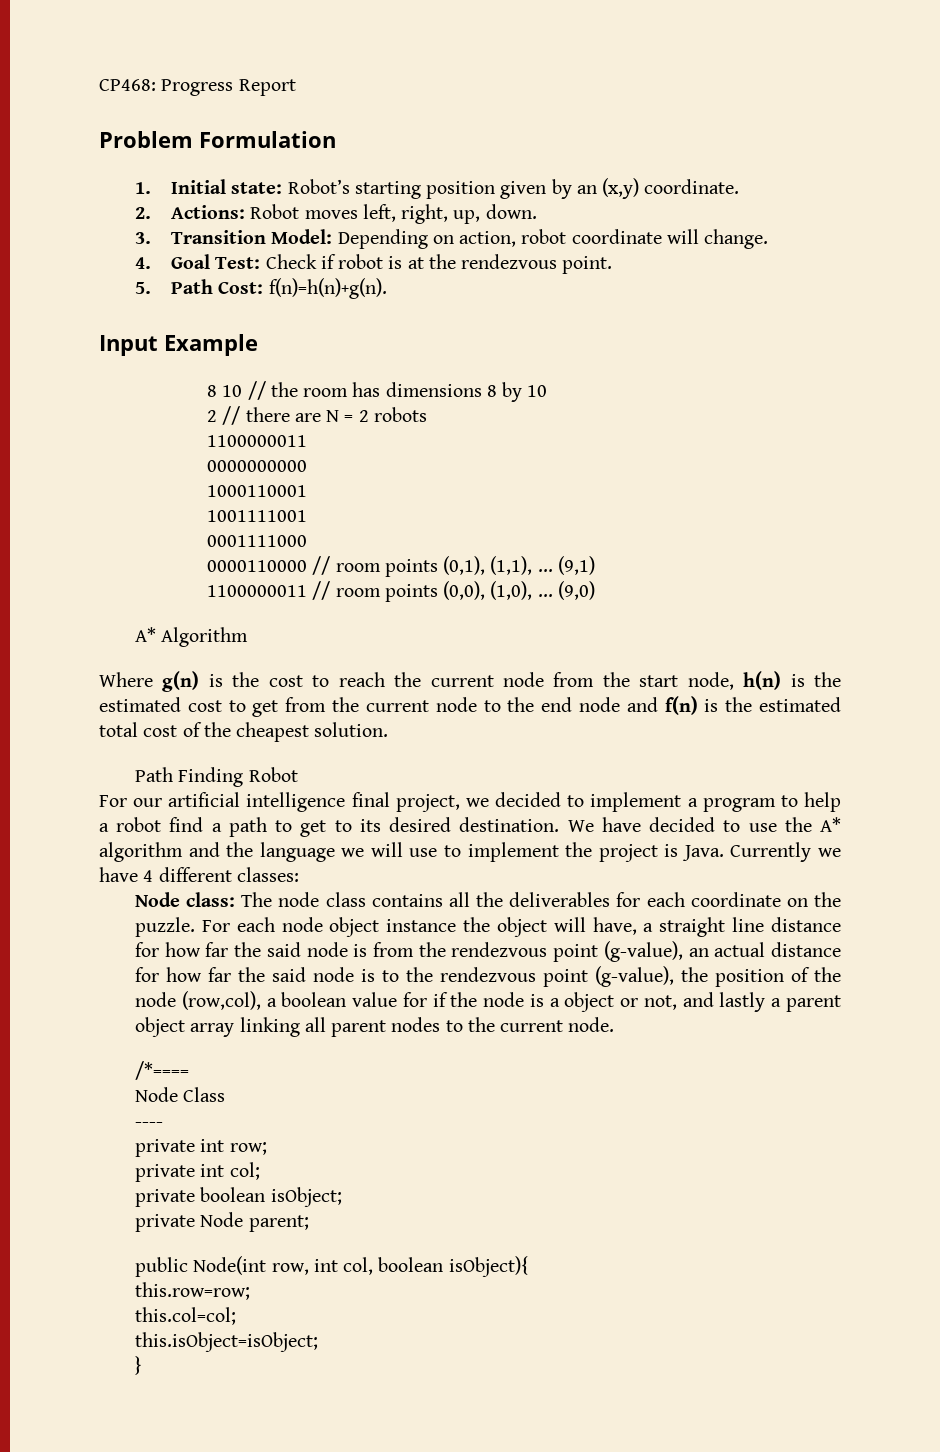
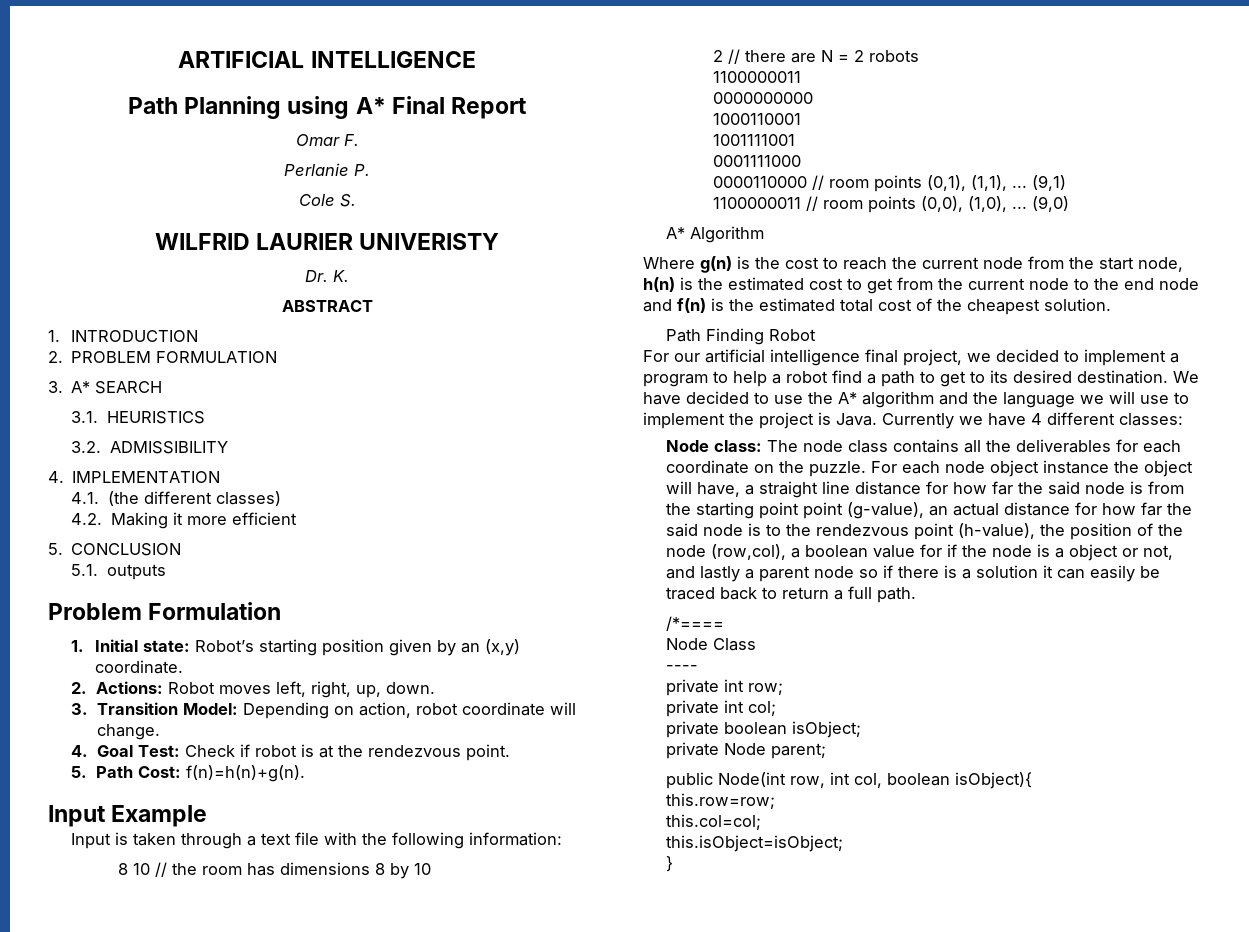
[99,79,296,96] CP468: Progress Report -> [178,51,476,68] [127,96,528,119] [295,134,359,146] [284,163,370,176] [298,194,356,207] [154,233,500,250] [305,270,349,282] [281,300,373,312] [48,330,199,342] [48,351,278,363] [48,381,163,394] [71,411,205,424] [71,441,228,454] [48,471,221,483] [71,491,281,506] [71,512,297,529] [48,543,182,556] [71,564,166,580] ARTIFICIAL INTELLIGENCE // Path Planning using A* Final Report // Omar F. // Perlanie P. // Cole S. // WILFRID LAURIER UNIVERISTY // Dr. K. // ABSTRACT // 1. INTRODUCTION // 2. PROBLEM FORMULATION // 3. A* SEARCH // 3.1. HEURISTICS // 3.2. ADMISSIBILITY // 4. IMPLEMENTATION // 4.1. (the different classes) // 4.2. Making it more efficient // 5. CONCLUSION // 5.1. outputs
(258, 345) none -> [71,832,563,849] // Input is taken through a text file with the following information:
[451,942,548,957] rendezvous -> [696,502,800,519] starting point
[595,966,675,987] (g-value), -> [958,523,1036,539] (h-value),
[135,1017,615,1037] object array linking all parent nodes to the current node. -> [814,565,1161,582] [666,586,917,603] node so if there is a solution it can easily be traced back to return a full path.

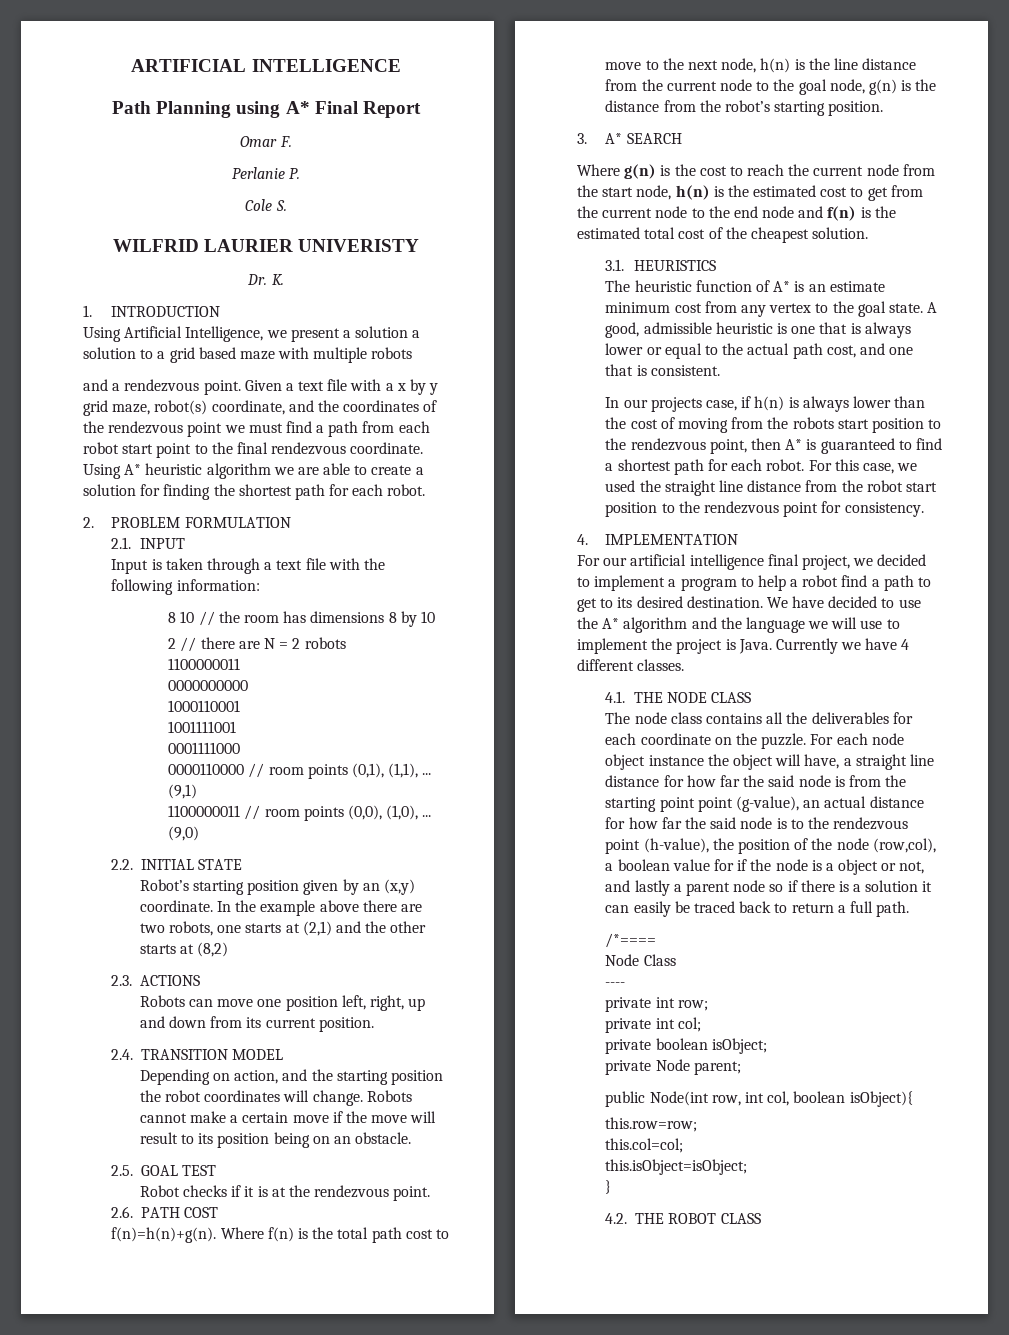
[281,300,373,312] // ABSTRACT -> (284, 279) none
[48,351,278,363] [48,381,163,394] [71,411,205,424] [71,441,228,454] [48,471,221,483] [71,491,281,506] [71,512,297,529] [48,543,182,556] [71,564,166,580] [48,602,282,620] [71,639,520,656] [94,660,183,674] [71,681,435,698] [71,702,576,719] [96,724,160,740] [71,744,510,761] [71,765,305,782] [48,805,208,827] 2. PROBLEM FORMULATION // 3. A* SEARCH // 3.1. HEURISTICS // 3.2. ADMISSIBILITY // 4. IMPLEMENTATION // 4.1. (the different classes) // 4.2. Making it more efficient // 5. CONCLUSION // 5.1. outputs // Problem Formulation // 1. Initial state: Robot’s starting position given by an (x,y) coordinate. // 2. Actions: Robot moves left, right, up, down. // 3. Transition Model: Depending on action, robot coordinate will change. // 4. Goal Test: Check if robot is at the rendezvous point. // 5. Path Cost: f(n)=h(n)+g(n). // Input Example -> [83,326,421,342] [83,347,413,363] [83,379,439,395] [83,400,438,416] [83,421,430,437] [83,442,424,458] [83,463,424,479] [83,484,426,500] [83,517,291,528] [111,537,185,549] Using Artificial Intelligence, we present a solution a solution to a grid based maze with multiple robots // and a rendezvous point. Given a text file with a x by y grid maze, robot(s) coordinate, and the coordinates of the rendezvous point we must find a path from each robot start point to the final rendezvous coordinate. Using A* heuristic algorithm we are able to create a solution for finding the shortest path for each robot. // 2. PROBLEM FORMULATION // 2.1. INPUT
[666,226,765,243] A* Algorithm -> [111,859,243,870] [139,879,415,895] [139,900,422,916] [139,921,427,936] [139,942,229,957] [111,975,201,986] [139,995,426,1011] [139,1016,374,1032] [111,1049,284,1060] [139,1069,443,1085] [139,1090,412,1106] [139,1111,437,1123] [139,1132,412,1148] [111,1165,217,1176] [139,1185,431,1201] [111,1206,219,1218] [111,1227,449,1243] [605,58,917,73] [605,79,937,95] [605,100,884,116] [577,133,682,144] 2.2. INITIAL STATE // Robot’s starting position given by an (x,y) coordinate. In the example above there are two robots, one starts at (2,1) and the other starts at (8,2) // 2.3. ACTIONS // Robots can move one position left, right, up and down from its current position. // 2.4. TRANSITION MODEL // Depending on action, and the starting position the robot coordinates will change. Robots cannot make a certain move if the move will result to its position being on an obstacle. // 2.5. GOAL TEST // Robot checks if it is at the rendezvous point. // 2.6. PATH COST // f(n)=h(n)+g(n). Where f(n) is the total path cost to move to the next node, h(n) is the line distance from the current node to the goal node, g(n) is the distance from the robot’s starting position. // 3. A* SEARCH
[666,328,817,345] Path Finding Robot -> [605,259,716,271] [605,280,885,292] [605,301,938,317] [605,322,911,338] [605,343,914,359] [605,364,720,376] [605,396,926,412] [605,417,942,433] [605,438,942,454] [605,459,918,475] [605,480,937,496] [605,501,924,517] [577,534,739,545] 3.1. HEURISTICS // The heuristic function of A* is an estimate minimum cost from any vertex to the goal state. A good, admissible heuristic is one that is always lower or equal to the actual path cost, and one that is consistent. // In our projects case, if h(n) is always lower than the cost of moving from the robots start position to the rendezvous point, then A* is guaranteed to find a shortest path for each robot. For this case, we used the straight line distance from the robot start position to the rendezvous point for consistency. // 4. IMPLEMENTATION
[1119,413,1183,426] [666,440,763,452] classes: // Node class: -> [637,659,685,671] [605,691,752,703] classes. // 4.1. THE NODE CLASS //
(674, 864) none -> [605,1213,761,1224] // 4.2. THE ROBOT CLASS

